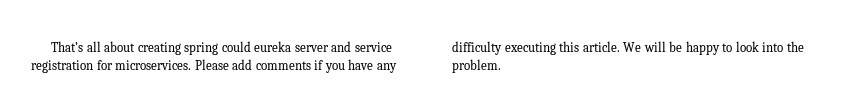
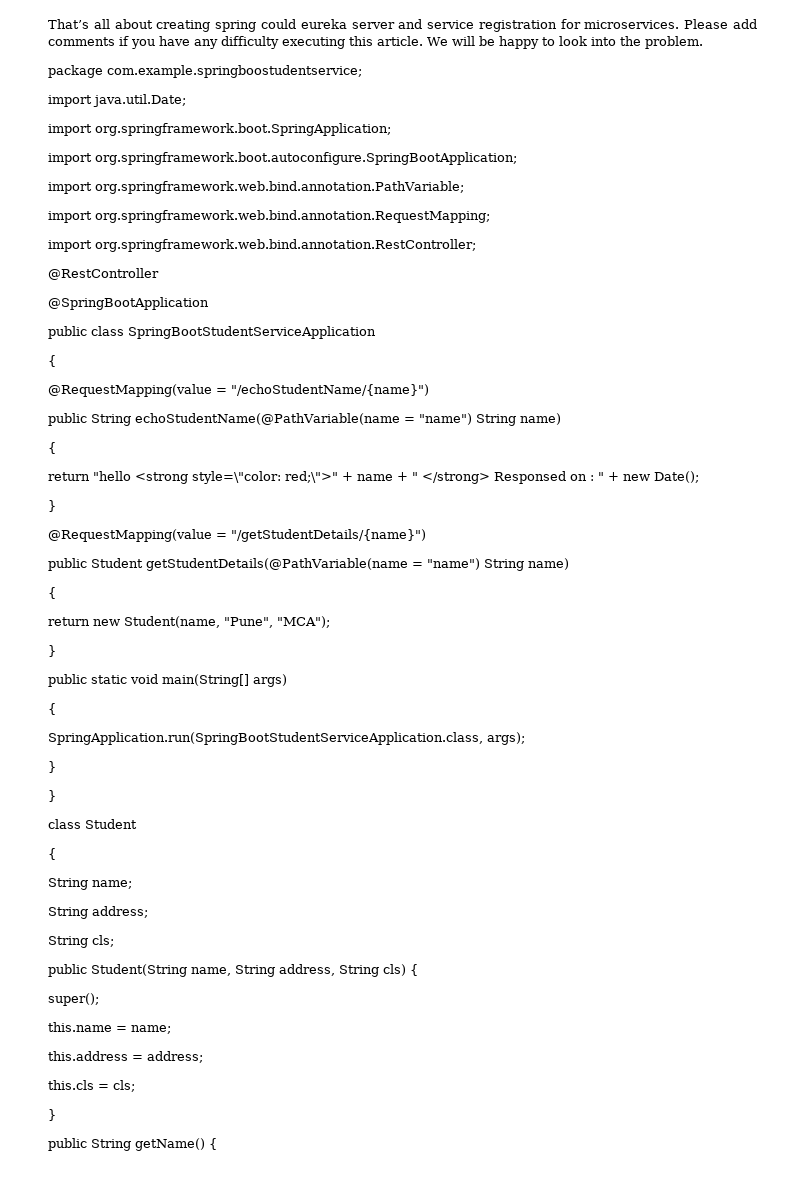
(501, 66) none -> [48,65,362,78] [48,94,186,107] [48,123,391,136] [48,152,517,165] [48,181,464,194] [48,210,490,223] [48,239,476,252] [48,268,159,280] [48,297,209,310] [48,326,376,339] [48,355,56,367] [48,384,429,397] [48,413,561,426] [48,442,56,454] [48,471,699,484] [48,500,56,512] [48,529,426,542] [48,558,569,571] [48,587,56,599] [48,616,330,628] [48,645,56,657] [48,674,287,687] [48,703,56,715] [48,732,525,745] [48,761,56,773] [48,790,56,802] [48,819,137,829] [48,848,56,860] [48,878,132,890] [48,906,148,919] [48,935,114,948] [48,964,418,977] [48,993,99,1006] [48,1022,171,1034] [48,1051,203,1063] [48,1080,135,1092] [48,1109,56,1121] [48,1138,217,1151] // package com.example.springboostudentservice; // import java.util.Date; // import org.springframework.boot.SpringApplication; // import org.springframework.boot.autoconfigure.SpringBootApplication; // import org.springframework.web.bind.annotation.PathVariable; // import org.springframework.web.bind.annotation.RequestMapping; // import org.springframework.web.bind.annotation.RestController; // @RestController // @SpringBootApplication // public class SpringBootStudentServiceApplication // { // @RequestMapping(value = "/echoStudentName/{name}") // public String echoStudentName(@PathVariable(name = "name") String name) // { // return "hello <strong style=\"color: red;\">" + name + " </strong> Responsed on : " + new Date(); // } // @RequestMapping(value = "/getStudentDetails/{name}") // public Student getStudentDetails(@PathVariable(name = "name") String name) // { // return new Student(name, "Pune", "MCA"); // } // public static void main(String[] args) // { // SpringApplication.run(SpringBootStudentServiceApplication.class, args); // } // } // class Student // { // String name; // String address; // String cls; // public Student(String name, String address, String cls) { // super(); // this.name = name; // this.address = address; // this.cls = cls; // } // public String getName() {

